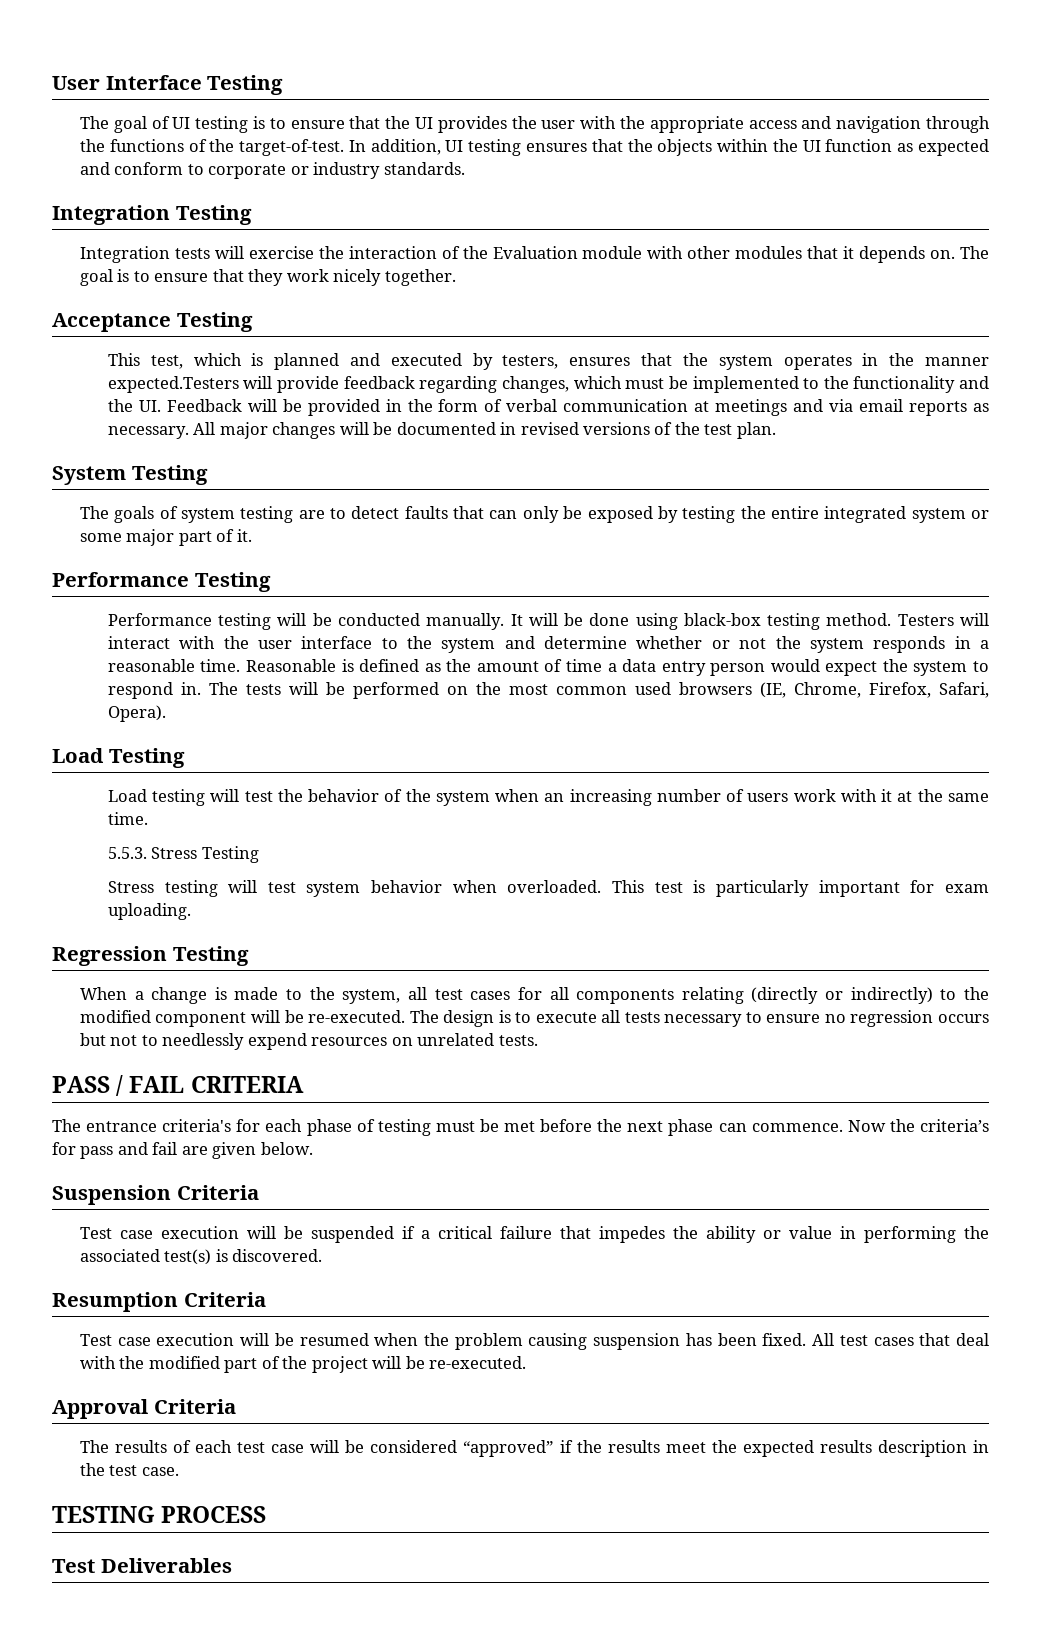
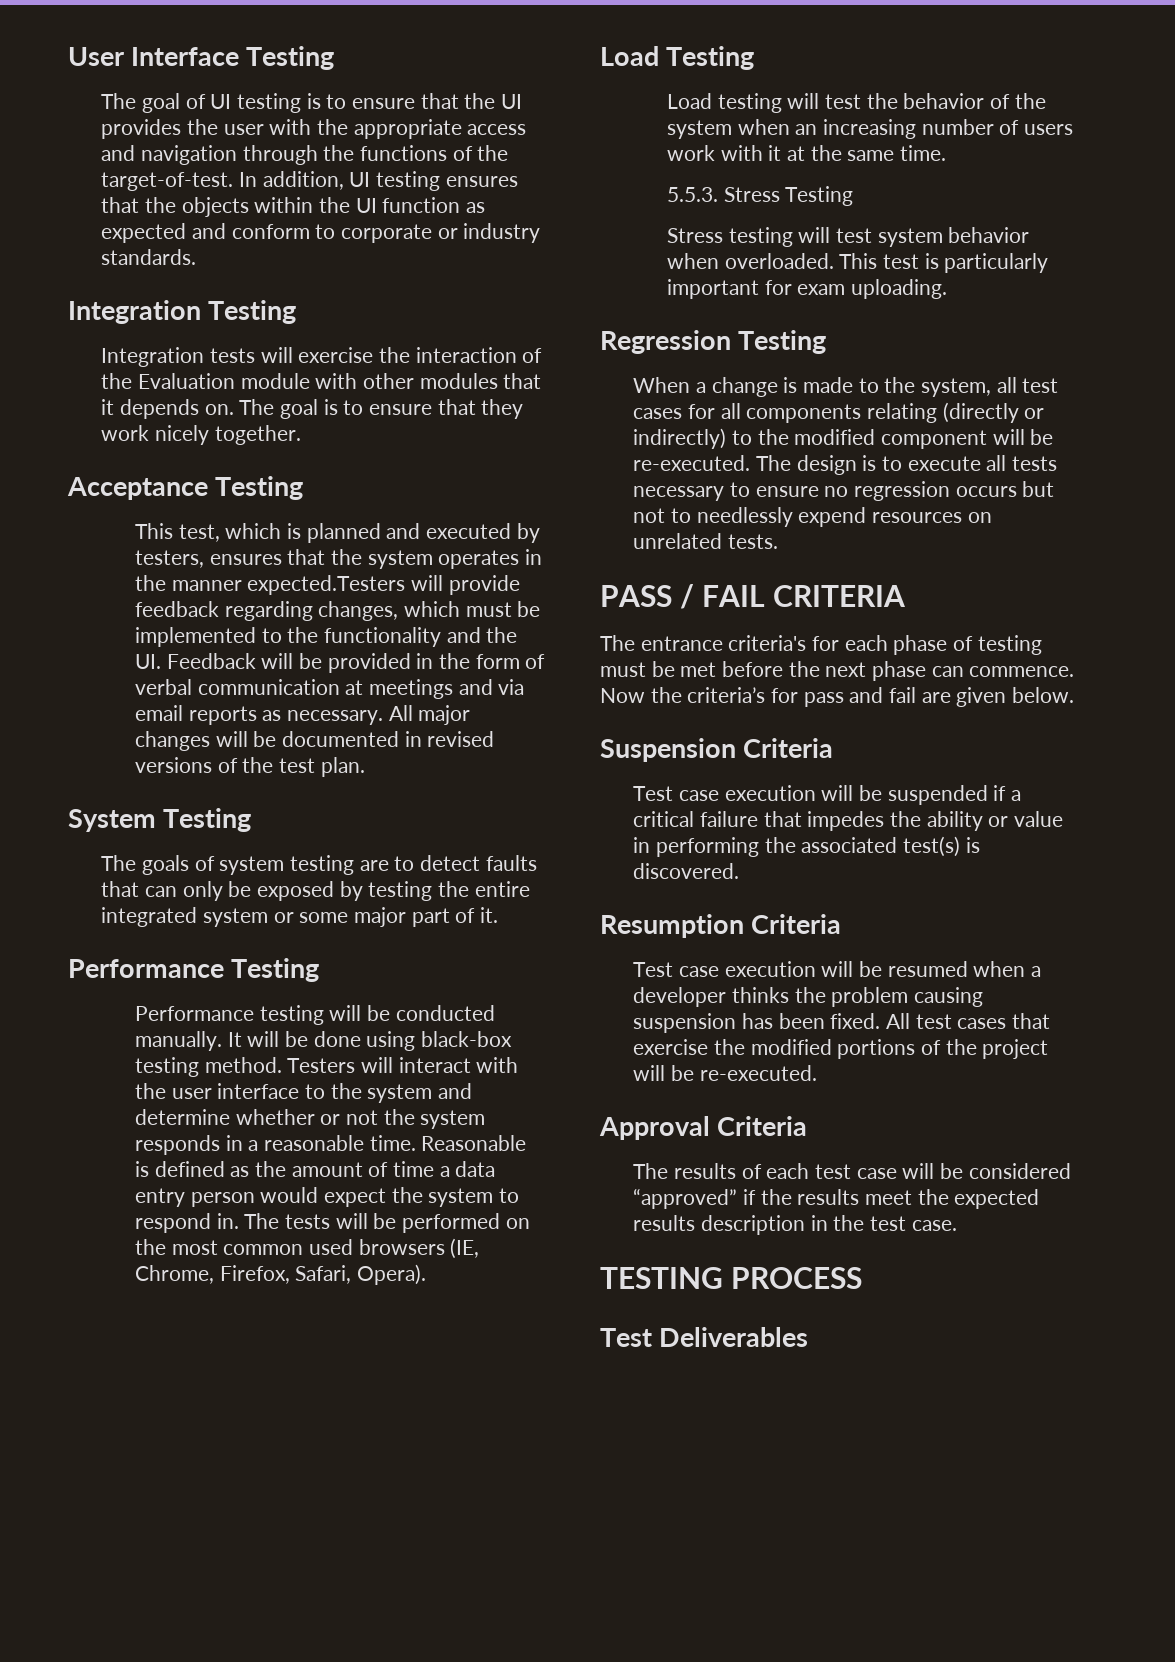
(419, 1339) none -> [1031,966,1042,977] [633,987,790,1007] a developer thinks
[956,1333,990,1346] [79,1356,258,1373] deal with the modified part -> [633,1039,916,1059] exercise the modified portions

